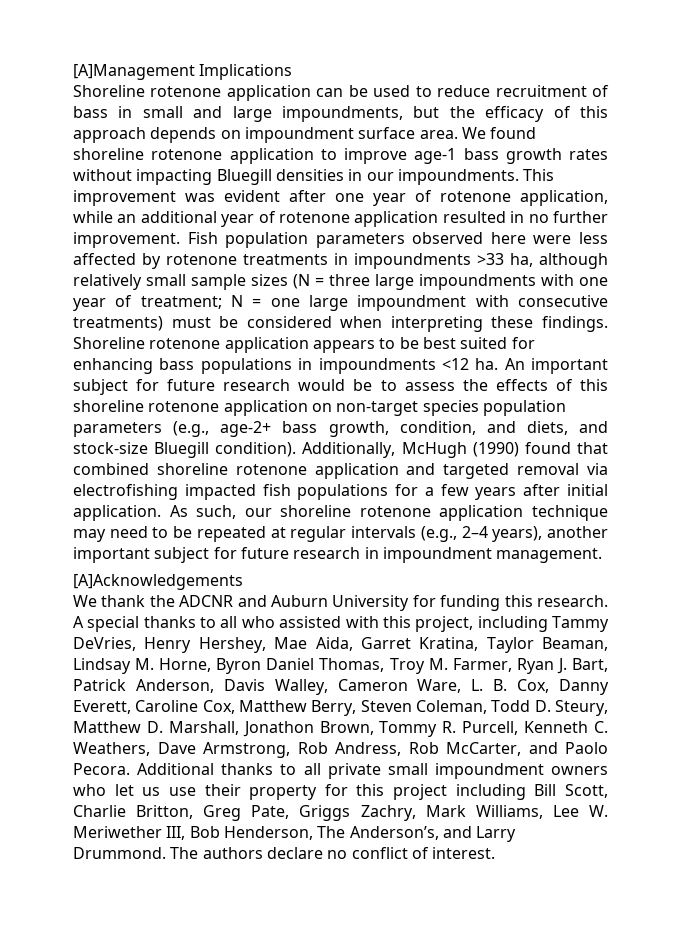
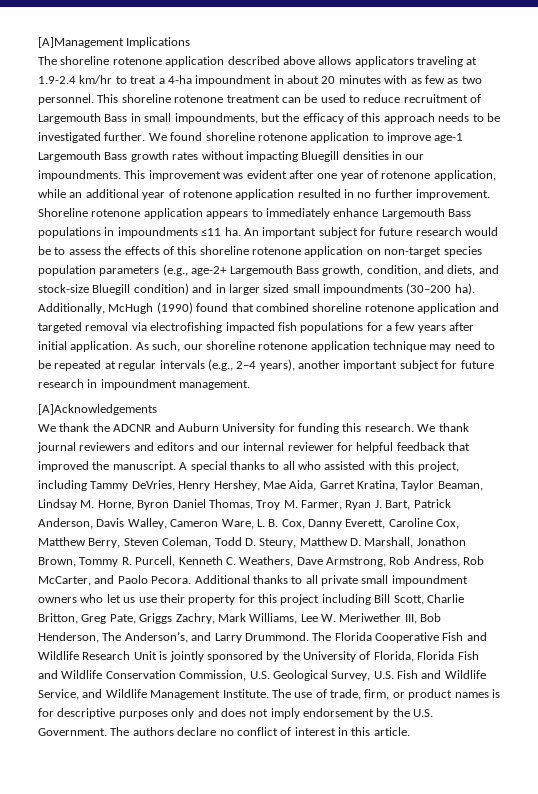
[73,85,311,101] Shoreline rotenone application -> [38,56,478,67] [38,75,482,86] [38,94,280,105] The shoreline rotenone application described above allows applicators traveling at 1.9-2.4 km/hr to treat a 4-ha impoundment in about 20 minutes with as few as two personnel. This shoreline rotenone treatment
[73,106,272,122] bass in small and large -> [38,113,172,124] Largemouth Bass in small
[150,127,458,143] depends on impoundment surface area. -> [438,113,500,122] [38,132,146,143] needs to be investigated further.
[463,148,499,160] bass -> [38,151,128,162] Largemouth Bass
[187,232,608,248] [73,253,608,269] [73,274,608,290] [73,295,608,311] [73,316,608,332] Fish population parameters observed here were less affected by rotenone treatments in impoundments >33 ha, although relatively small sample sizes (N = three large impoundments with one year of treatment; N = one large impoundment with consecutive treatments) must be considered when interpreting these findings. -> (491, 194) none
[399,337,535,349] [73,358,195,374] be best suited for enhancing bass -> [265,208,471,219] immediately enhance Largemouth Bass
[441,358,469,370] <12 -> [201,228,222,236] ≤11
[282,421,318,433] bass -> [229,265,319,276] Largemouth Bass
[215,442,297,457] condition). -> [133,283,475,295] condition) and in larger sized small impoundments (30–200 ha).
(609, 601) none -> [417,423,469,432] [37,442,471,453] [38,461,176,472] We thank journal reviewers and editors and our internal reviewer for helpful feedback that improved the manuscript.
(199, 853) none -> [334,632,487,643] [38,651,479,662] [38,670,486,681] [38,689,500,700] [38,708,434,719] [38,727,130,736] Florida Cooperative Fish and Wildlife Research Unit is jointly sponsored by the University of Florida, Florida Fish and Wildlife Conservation Commission, U.S. Geological Survey, U.S. Fish and Wildlife Service, and Wildlife Management Institute. The use of trade, firm, or product names is for descriptive purposes only and does not imply endorsement by the U.S. Government. The
[432,847,496,859] interest. -> [294,727,410,736] interest in this article.

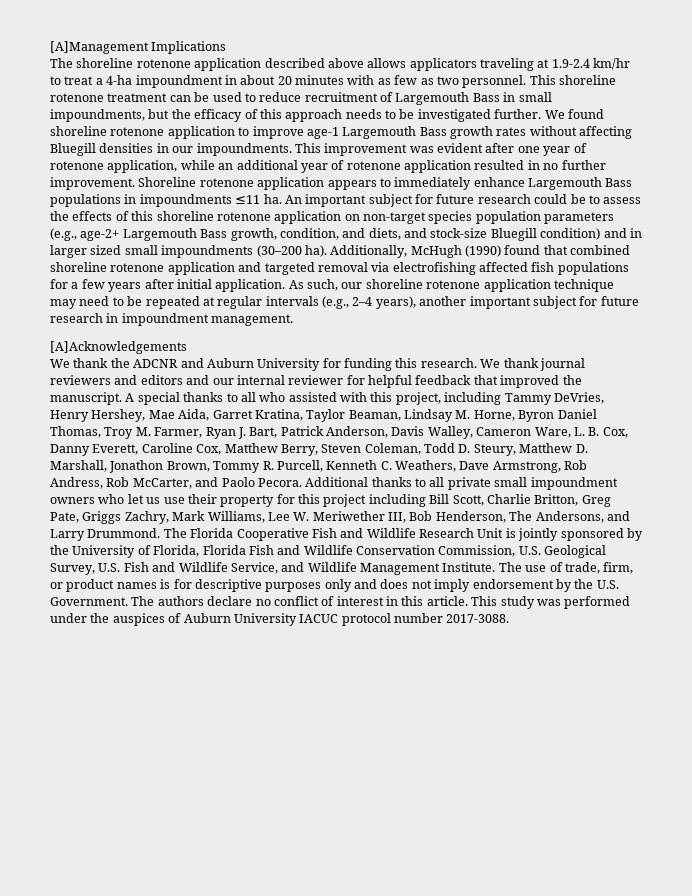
[245,151,298,162] impacting -> [579,126,633,139] affecting
[465,227,499,236] would -> [534,194,568,204] could
[225,322,275,333] impacted -> [479,262,528,272] affected
[124,631,188,643] Anderson’s, -> [535,511,604,523] Andersons,
(410, 731) none -> [471,596,631,609] [50,613,510,626] This study was performed under the auspices of Auburn University IACUC protocol number 2017-3088.

